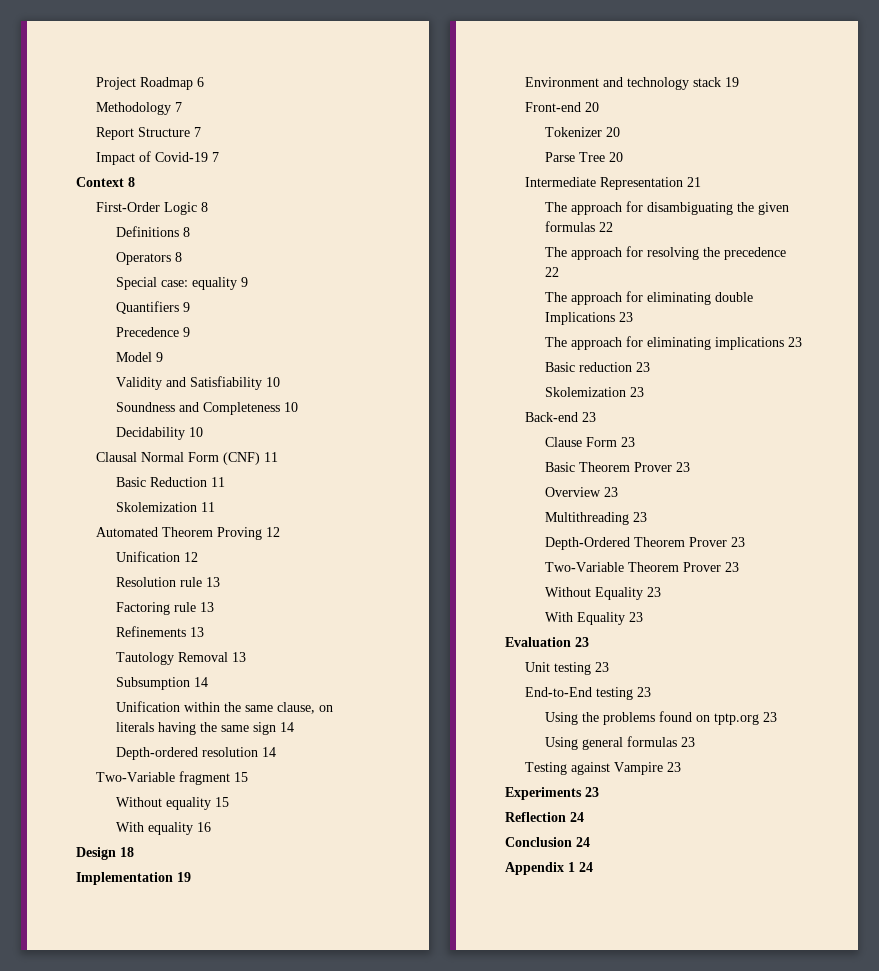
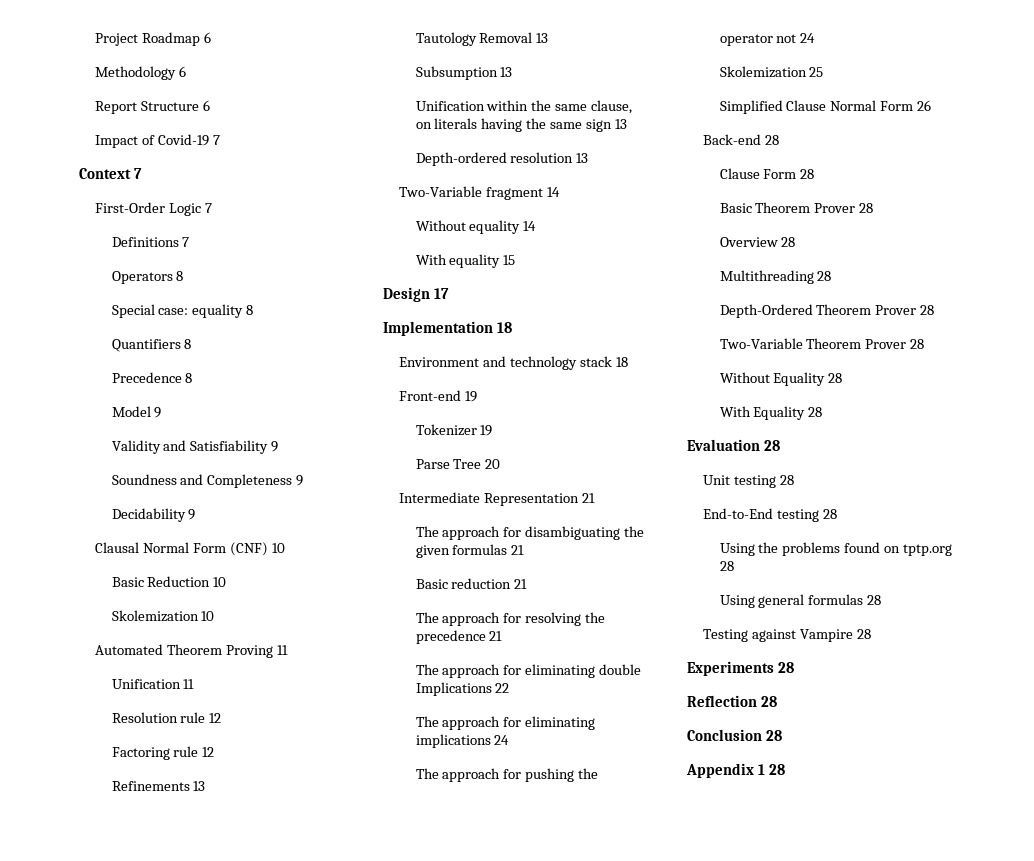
[175,102,183,112] 7 -> [179,66,187,77] 6
[194,127,202,137] 7 -> [203,100,211,111] 6
[128,177,135,187] 8 -> [133,168,142,179] 7
[201,202,209,212] 8 -> [205,203,213,213] 7
[183,227,191,237] 8 -> [182,237,190,247] 7
[241,277,249,287] 9 -> [246,305,254,315] 8
[183,302,191,312] 9 -> [184,339,192,349] 8
[183,327,191,337] 9 -> [185,373,193,383] 8
[266,377,281,387] 10 -> [271,441,279,452] 9
[284,402,299,412] 10 -> [296,475,304,486] 9
[189,427,204,437] 10 -> [188,509,196,520] 9
[264,452,279,462] 11 -> [271,543,285,553] 10
[211,477,226,487] [116,502,216,512] 11 // Skolemization 11 -> [213,577,227,587] [111,610,215,622] 10 // Skolemization 10
[266,527,281,537] [116,551,199,562] 12 // Unification 12 -> [277,645,289,655] [111,679,195,689] 11 // Unification 11
[206,577,221,587] 13 -> [209,713,222,723] 12
[200,602,215,612] 13 -> [202,747,215,757] 12
[194,677,209,687] 14 -> [500,67,513,77] 13
[280,722,295,732] 14 -> [615,119,628,129] 13
[262,747,277,757] 14 -> [576,153,589,163] 13
[234,772,249,782] 15 -> [547,187,561,197] 14
[215,797,230,807] 15 -> [523,221,537,231] 14
[197,822,212,832] 16 -> [503,255,516,265] 15
[120,847,134,857] 18 -> [433,288,449,299] 17
[177,872,191,882] 19 -> [496,322,512,333] 18
[725,77,740,87] [525,102,600,112] 19 // Front-end 20 -> [615,357,628,367] [399,390,478,402] 18 // Front-end 19
[606,127,621,137] 20 -> [480,425,493,436] 19
[599,222,614,232] 22 -> [511,545,525,555] [415,578,528,589] 21 // Basic reduction 21
[545,267,560,277] 22 -> [489,631,503,641] 21
[619,312,634,322] 23 -> [495,683,510,693] 22
[788,337,803,347] [545,362,651,372] [545,387,645,397] 23 // Basic reduction 23 // Skolemization 23 -> [494,735,510,745] [415,768,599,782] [719,33,816,46] [719,66,824,78] [719,100,932,114] 24 // The approach for pushing the operator not 24 // Skolemization 25 // Simplified Clause Normal Form 26
[582,412,597,422] 23 -> [765,135,780,145] 28
[621,437,636,447] 23 -> [800,169,815,179] 28
[676,462,691,472] 23 -> [859,203,874,213] 28
[604,487,619,497] 23 -> [781,237,796,247] 28
[633,512,648,522] 23 -> [817,271,832,281] 28
[731,537,746,547] 23 -> [920,305,935,315] 28
[725,562,740,572] 23 -> [910,339,925,349] 28
[647,587,662,597] 23 -> [828,373,843,383] 28
[629,612,644,622] 23 -> [808,407,823,417] 28
[575,637,589,647] 23 -> [763,440,780,451] 28
[595,662,610,672] 23 -> [780,475,795,485] 28
[637,687,652,697] 23 -> [823,509,838,519] 28
[763,712,778,722] 23 -> [719,561,734,571] 28
[681,737,696,747] 23 -> [867,595,882,605] 28
[667,762,682,772] 23 -> [857,629,872,639] 28
[585,787,599,797] 23 -> [777,662,794,673] 28
[570,812,584,822] 24 -> [760,696,777,707] 28
[576,837,590,847] 24 -> [765,730,782,741] 28
[579,862,593,872] 24 -> [768,764,785,775] 28

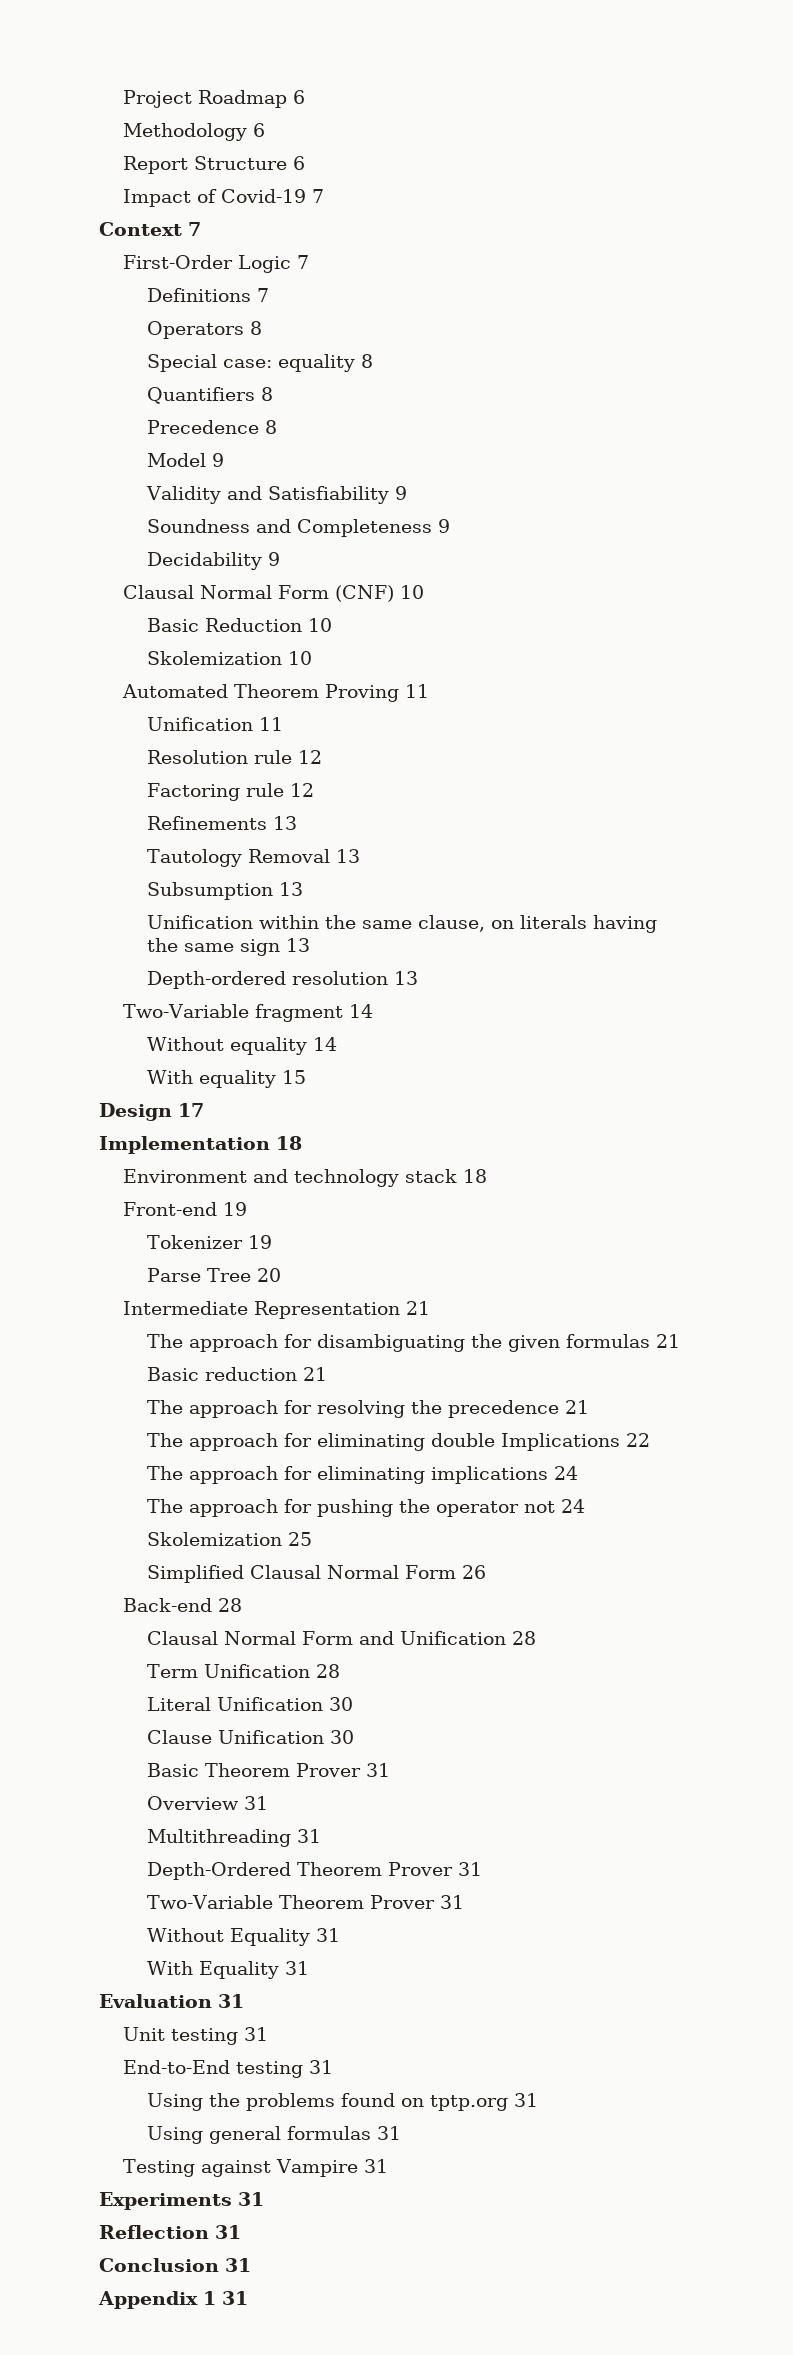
[786,100,827,111] Clause -> [250,1565,322,1579] Clausal
[719,168,815,179] // Clause Form 28 -> [147,1631,537,1645] [147,1664,341,1678] [147,1697,354,1711] [147,1730,355,1744] // Clausal Normal Form and Unification 28 // Term Unification 28 // Literal Unification 30 // Clause Unification 30
[859,203,874,213] 28 -> [366,1763,391,1777] 31
[781,237,796,247] 28 -> [244,1796,269,1810] 31
[817,271,832,281] 28 -> [297,1829,322,1843] 31
[920,305,935,315] 28 -> [458,1862,483,1876] 31
[910,339,925,349] 28 -> [440,1895,465,1909] 31
[828,373,843,383] 28 -> [316,1928,341,1942] 31
[808,407,823,417] 28 -> [285,1961,310,1975] 31
[763,440,780,451] 28 -> [218,1994,244,2008] 31
[780,475,795,485] 28 -> [244,2027,269,2041] 31
[823,509,838,519] 28 -> [309,2060,334,2074] 31
[719,561,734,571] 28 -> [514,2093,539,2107] 31
[867,595,882,605] 28 -> [377,2126,402,2140] 31
[857,629,872,639] 28 -> [364,2159,389,2173] 31
[777,662,794,673] 28 -> [238,2192,264,2206] 31
[760,696,777,707] 28 -> [215,2225,241,2239] 31
[765,730,782,741] 28 -> [225,2258,251,2272] 31
[768,764,785,775] 28 -> [222,2291,248,2305] 31

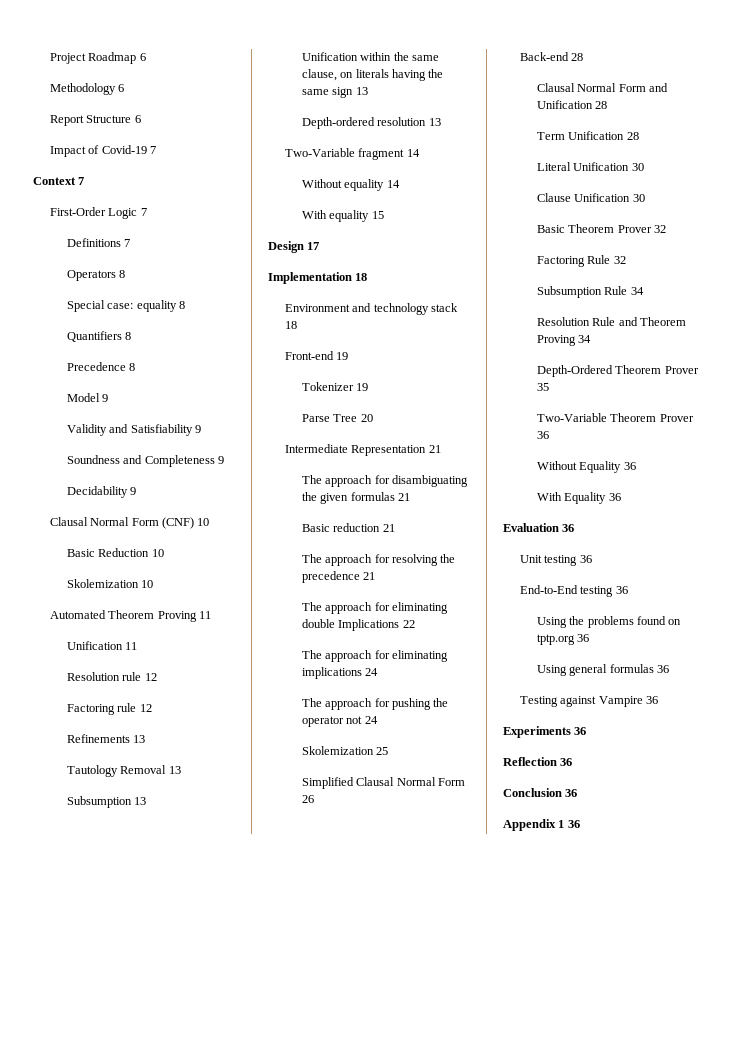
[366,1763,391,1777] [147,1796,269,1810] [147,1829,322,1847] 31 // Overview 31 // Multithreading 31 -> [654,225,667,233] [536,255,626,267] [536,286,644,298] [536,317,687,326] [536,335,592,346] 32 // Factoring Rule 32 // Subsumption Rule 34 // Resolution Rule and Theorem Proving 34
[458,1862,483,1876] 31 -> [536,383,549,391] 35
[440,1895,465,1909] 31 -> [536,431,549,439] 36
[316,1928,341,1942] 31 -> [623,462,636,470] 36
[285,1961,310,1975] 31 -> [608,493,621,501] 36
[218,1994,244,2008] 31 -> [562,524,575,532] 36
[244,2027,269,2041] 31 -> [579,555,592,563] 36
[309,2060,334,2074] 31 -> [615,586,628,594] 36
[514,2093,539,2107] 31 -> [577,634,590,642] 36
[377,2126,402,2140] 31 -> [657,665,670,673] 36
[364,2159,389,2173] 31 -> [646,696,659,704] 36
[238,2192,264,2206] 31 -> [574,727,587,735] 36
[215,2225,241,2239] 31 -> [560,758,573,766] 36
[225,2258,251,2272] 31 -> [565,789,578,797] 36
[222,2291,248,2305] 31 -> [567,820,580,828] 36

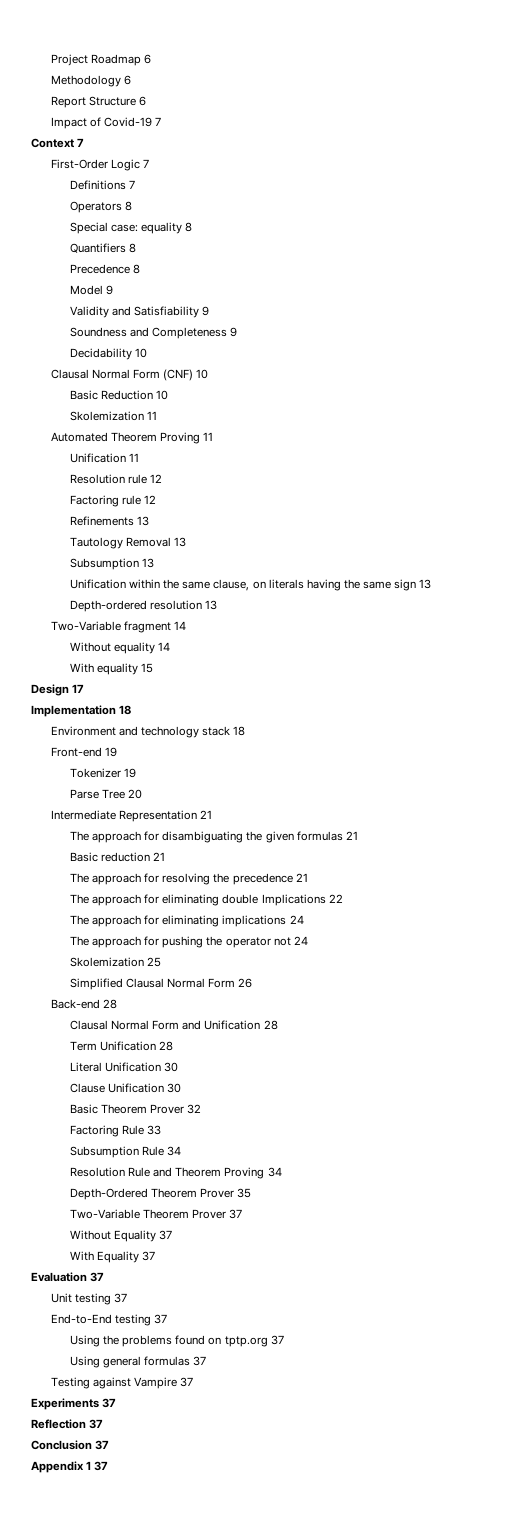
[130,487,137,495] 9 -> [135,348,148,358] 10
[141,580,154,588] 10 -> [147,411,158,420] 11
[613,256,626,264] 32 -> [147,1125,162,1135] 33
[536,431,549,439] 36 -> [229,1209,243,1219] 37
[623,462,636,470] 36 -> [159,1230,173,1240] 37
[608,493,621,501] 36 -> [142,1251,156,1261] 37
[562,524,575,532] 36 -> [90,1272,105,1282] 37
[579,555,592,563] 36 -> [113,1293,127,1303] 37
[615,586,628,594] 36 -> [153,1314,167,1324] 37
[577,634,590,642] 36 -> [270,1335,284,1345] 37
[657,665,670,673] 36 -> [193,1356,207,1366] 37
[646,696,659,704] 36 -> [179,1377,193,1387] 37
[574,727,587,735] 36 -> [102,1398,117,1408] 37
[560,758,573,766] 36 -> [89,1419,104,1429] 37
[565,789,578,797] 36 -> [95,1440,110,1450] 37
[567,820,580,828] 36 -> [94,1461,109,1471] 37

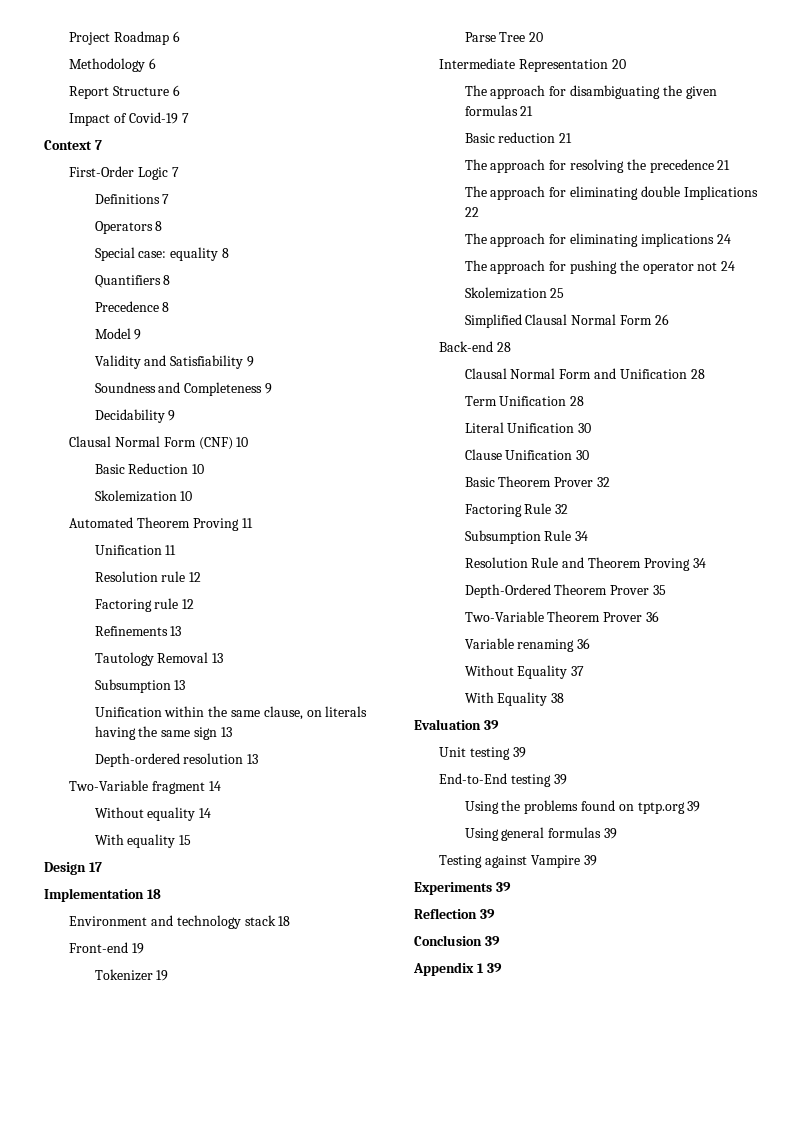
[135,348,148,358] 10 -> [168,410,176,421] 9
[147,411,158,420] 11 -> [180,491,193,501] 10
[199,810,212,819] 21 -> [611,59,626,69] 20
[147,1125,162,1135] 33 -> [555,504,569,514] 32
[229,1209,243,1219] 37 -> [646,611,660,622] [464,638,591,652] 36 // Variable renaming 36
[142,1251,156,1261] 37 -> [551,693,565,703] 38
[90,1272,105,1282] 37 -> [483,720,499,730] 39
[113,1293,127,1303] 37 -> [512,747,526,758] 39
[153,1314,167,1324] 37 -> [553,774,567,785] 39
[270,1335,284,1345] 37 -> [687,801,701,812] 39
[193,1356,207,1366] 37 -> [604,828,618,839] 39
[179,1377,193,1387] 37 -> [583,855,597,866] 39
[102,1398,117,1408] 37 -> [495,882,511,892] 39
[89,1419,104,1429] 37 -> [479,909,495,919] 39
[95,1440,110,1450] 37 -> [484,936,500,946] 39
[94,1461,109,1471] 37 -> [486,963,502,973] 39

